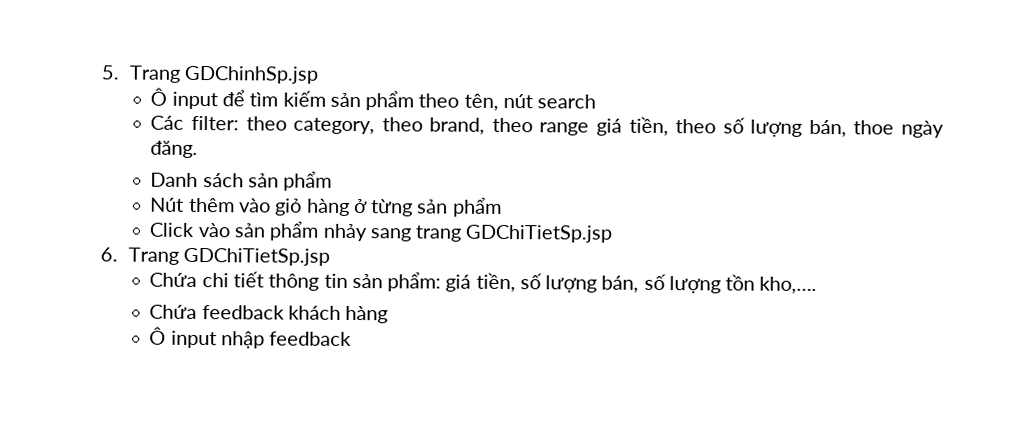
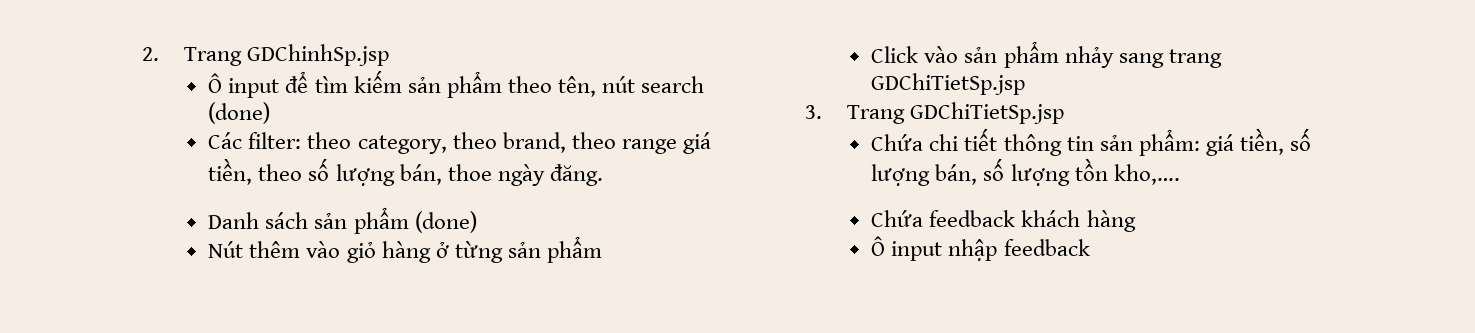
[100,65,119,80] 5. -> [142,47,160,61] 2.
(597, 101) none -> [208,102,271,124] (done)
(333, 181) none -> [414,211,477,233] (done)
[99,247,118,262] 6. -> [805,105,823,119] 3.

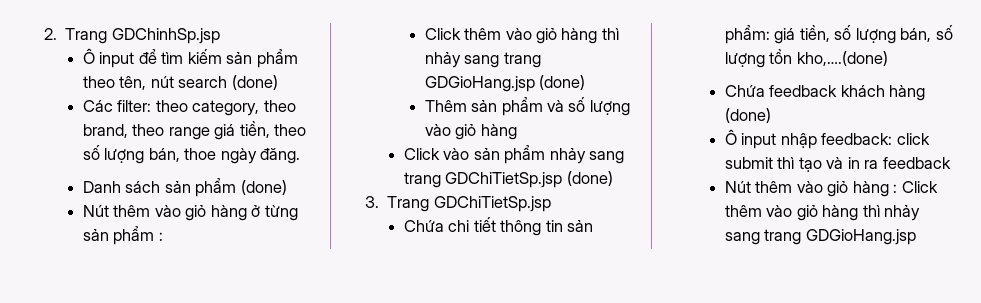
(602, 249) none -> [158,232,163,241] [424,28,619,44] [424,52,541,68] [424,75,586,92] [424,97,630,116] [424,124,517,140] : // Click thêm vào giỏ hàng thì nhảy sang trang GDGioHang.jsp (done) // Thêm sản phẩm và số lượng vào giỏ hàng
(1026, 84) none -> [566,171,613,186] (done)
[1113,164,1180,185] kho,…. -> [796,51,888,66] kho,….(done)
(1136, 221) none -> [724,108,771,123] (done)
[1003,239,1090,256] feedback -> [821,133,930,145] [724,157,951,172] [724,181,938,197] [724,205,921,221] [724,229,916,245] feedback: click submit thì tạo và in ra feedback // Nút thêm vào giỏ hàng : Click thêm vào giỏ hàng thì nhảy sang trang GDGioHang.jsp

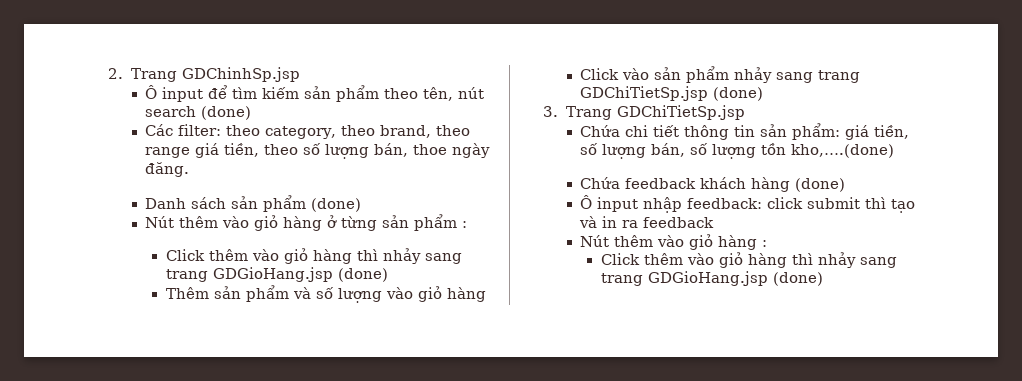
(898, 188) none -> (768, 243) //
(916, 237) none -> [772,272,823,286] (done)

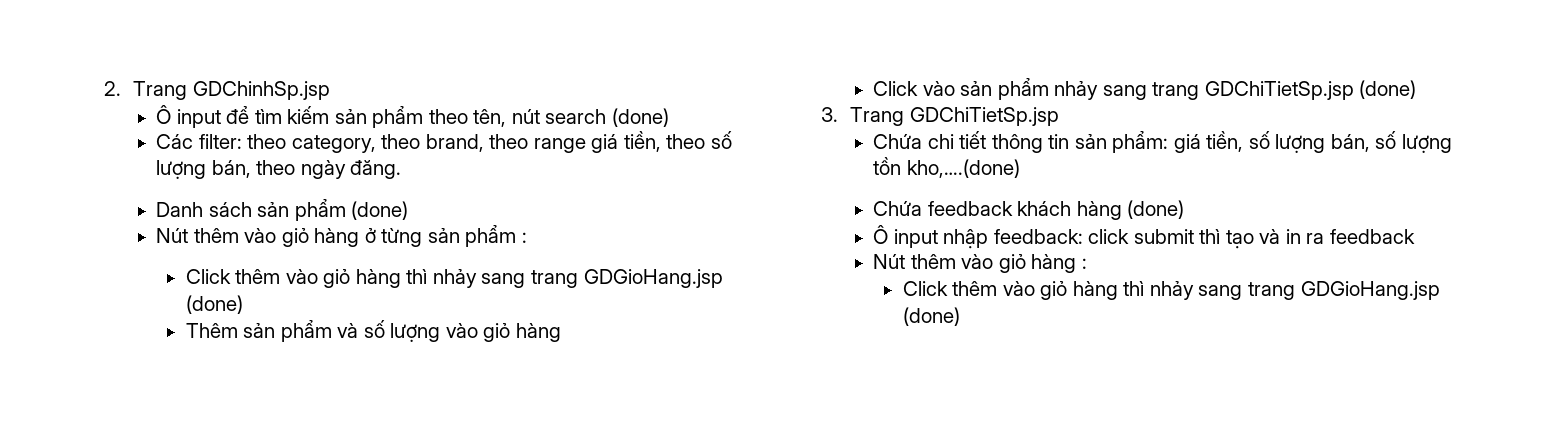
[413,144,448,155] thoe -> [256,160,296,175] theo

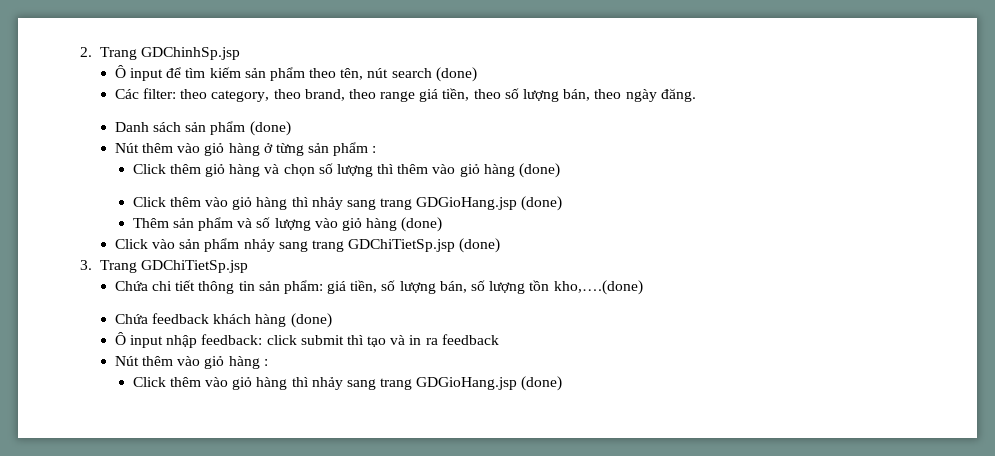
(527, 237) none -> [132,163,561,178] // Click thêm giỏ hàng và chọn số lượng thì thêm vào giỏ hàng (done)
(561, 332) none -> [401,217,443,232] (done)

